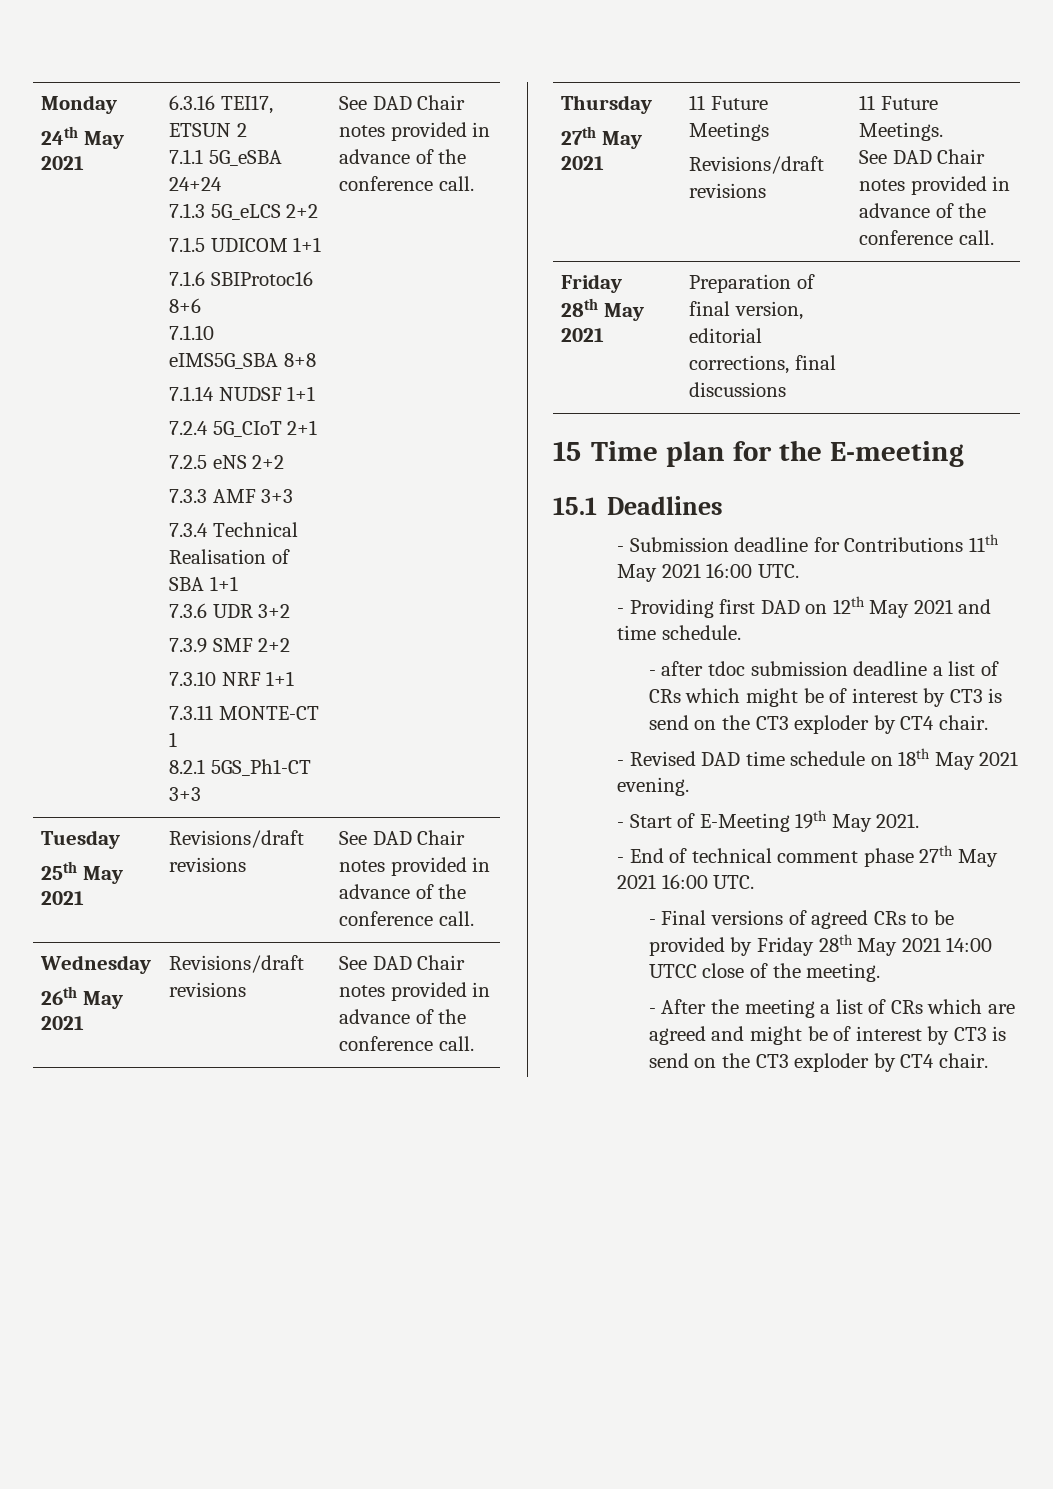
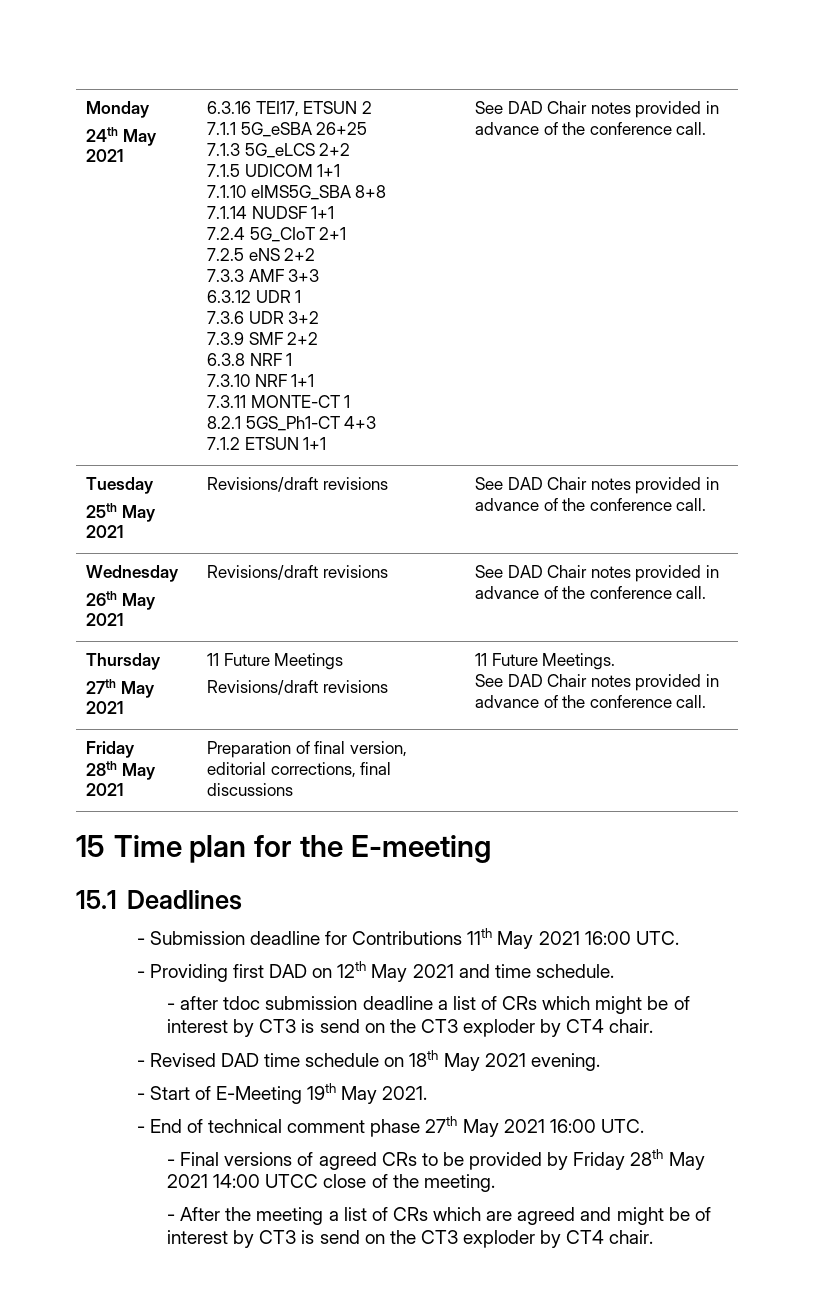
[169,177,223,191] 24+24 -> [316,122,368,135] 26+25
[169,271,313,286] [169,298,202,313] // 7.1.6 SBIProtoc16 8+6 -> (341, 170) none
[169,522,298,537] [169,549,290,564] [169,576,238,591] 7.3.4 Technical Realisation of SBA 1+1 -> [207,290,302,303] 6.3.12 UDR 1
(291, 645) none -> [207,353,293,366] // 6.3.8 NRF 1
[169,787,202,801] 3+3 -> [344,416,377,429] [207,437,327,450] 4+3 // 7.1.2 ETSUN 1+1

